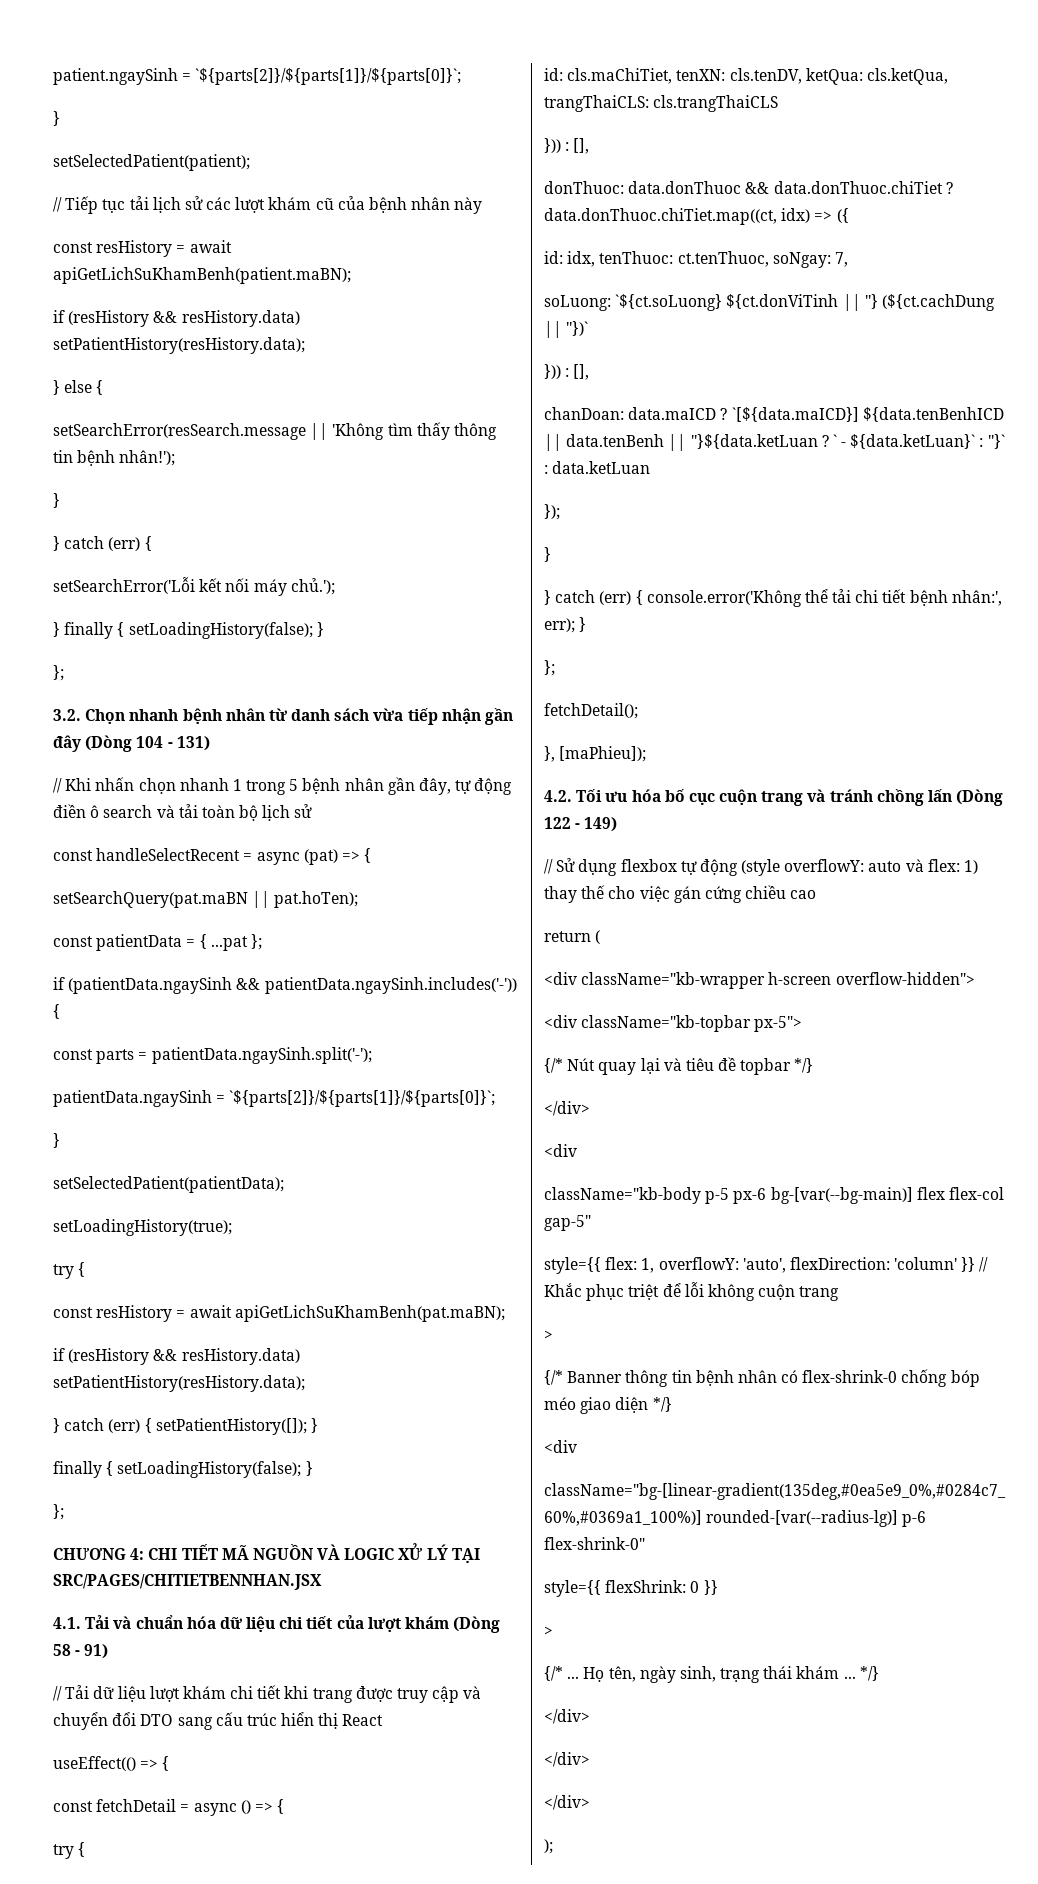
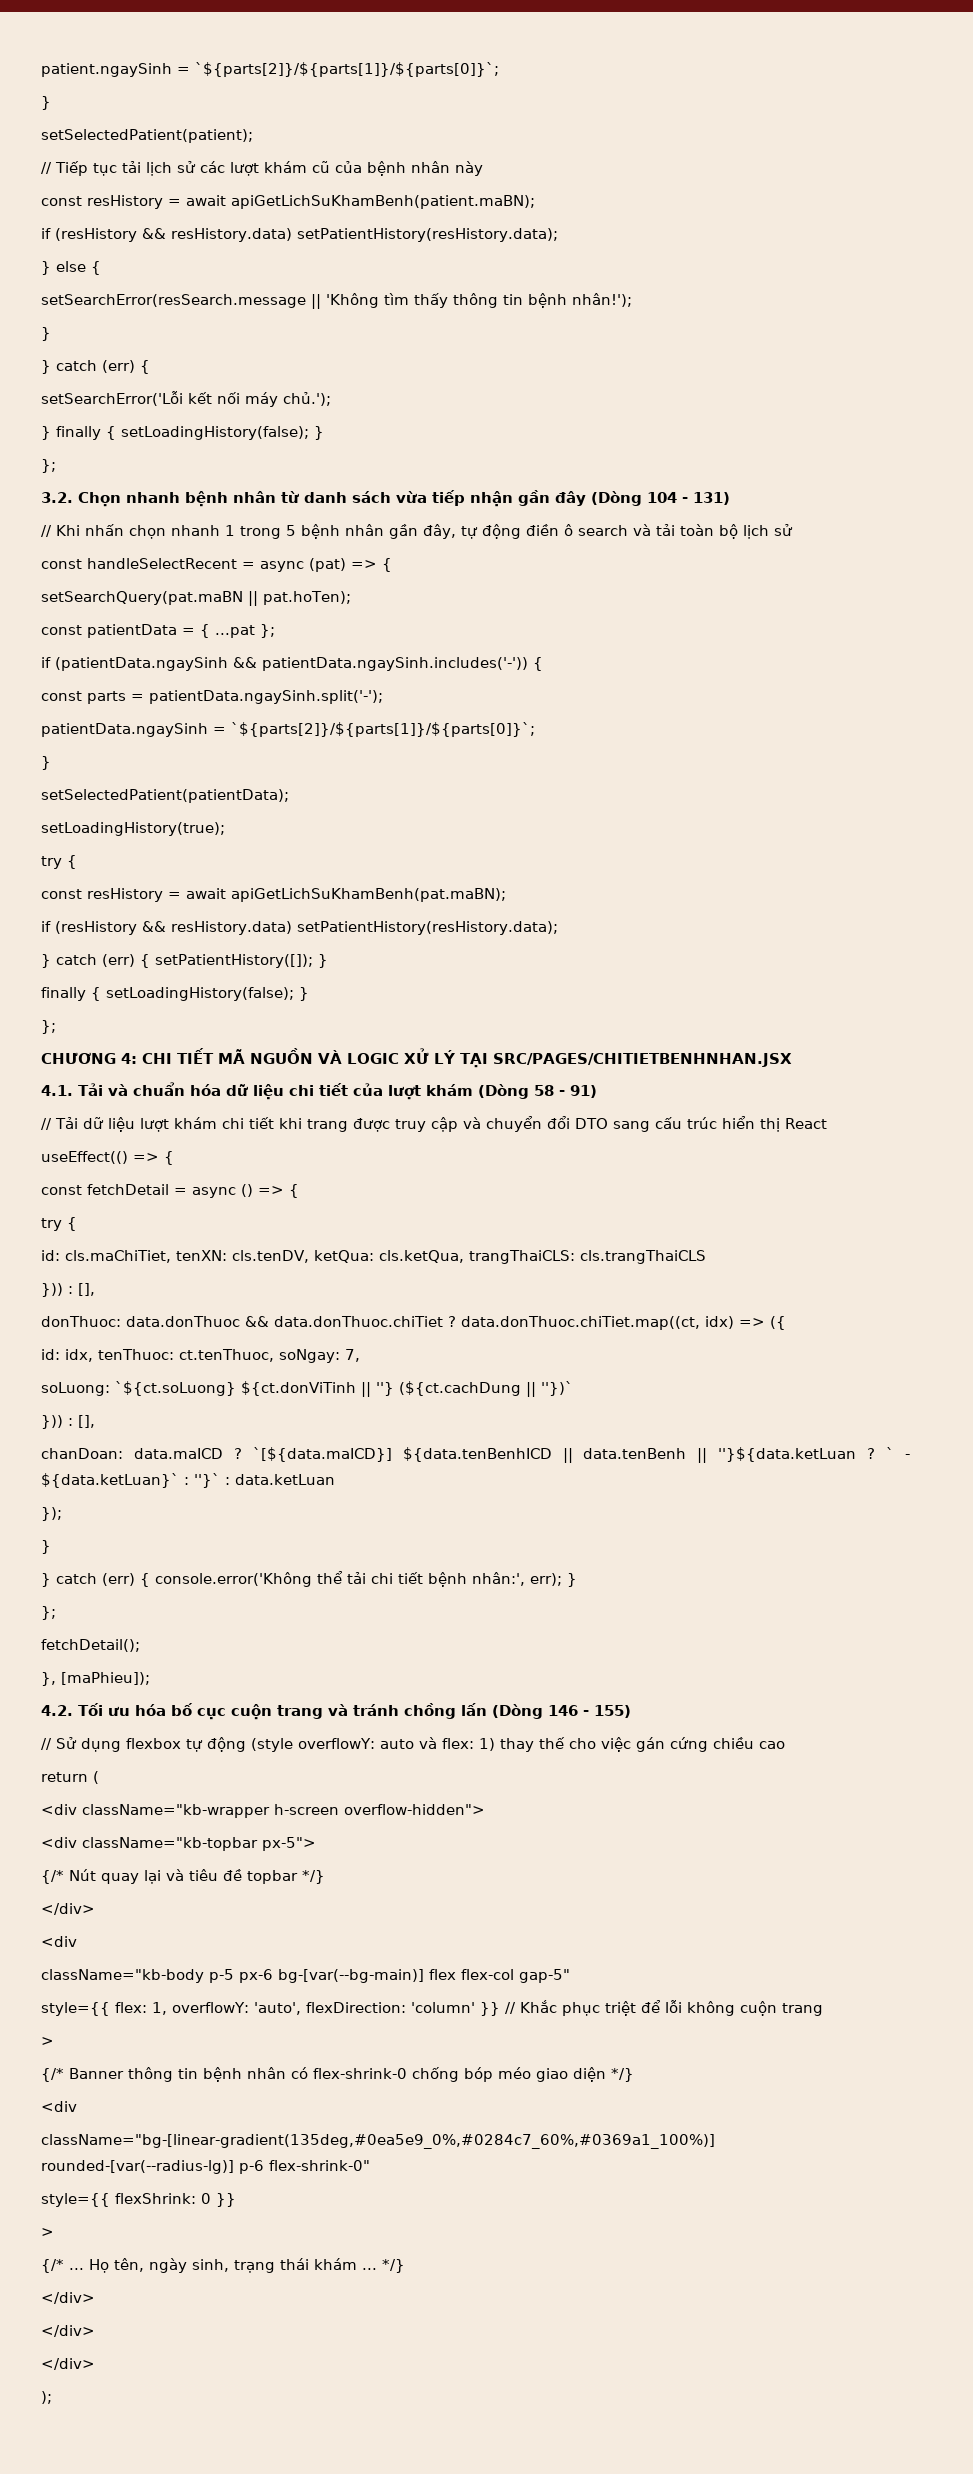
[53,1574,322,1590] SRC/PAGES/CHITIETBENNHAN.JSX -> [492,1053,792,1067] SRC/PAGES/CHITIETBENHNHAN.JSX
[544,817,618,832] 122 - 149) -> [548,1705,631,1718] 146 - 155)

